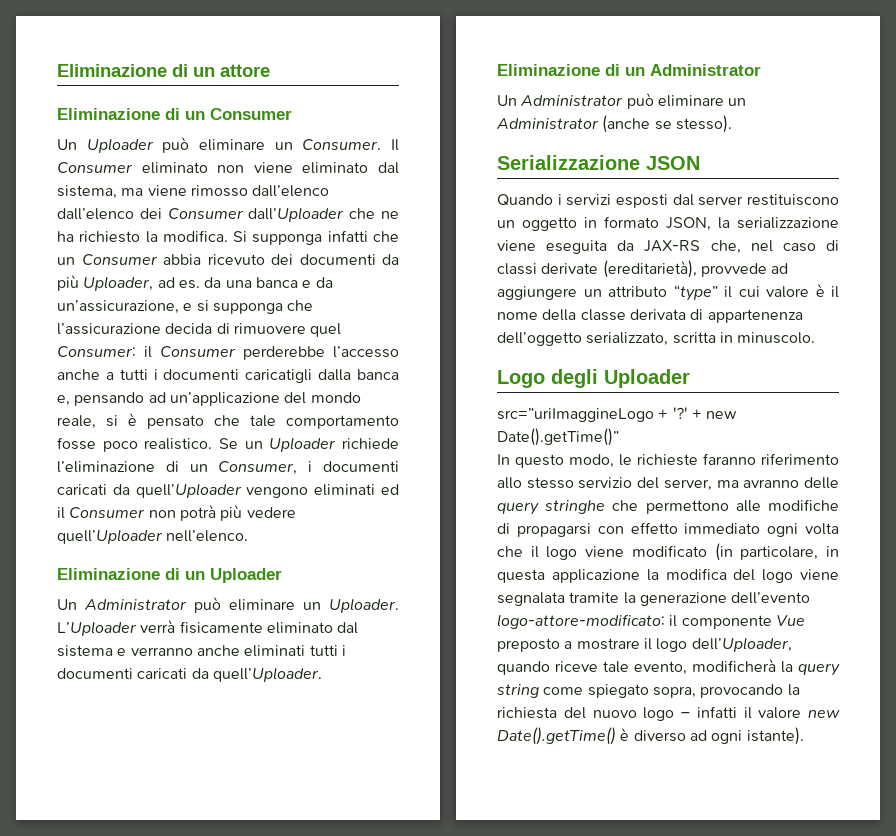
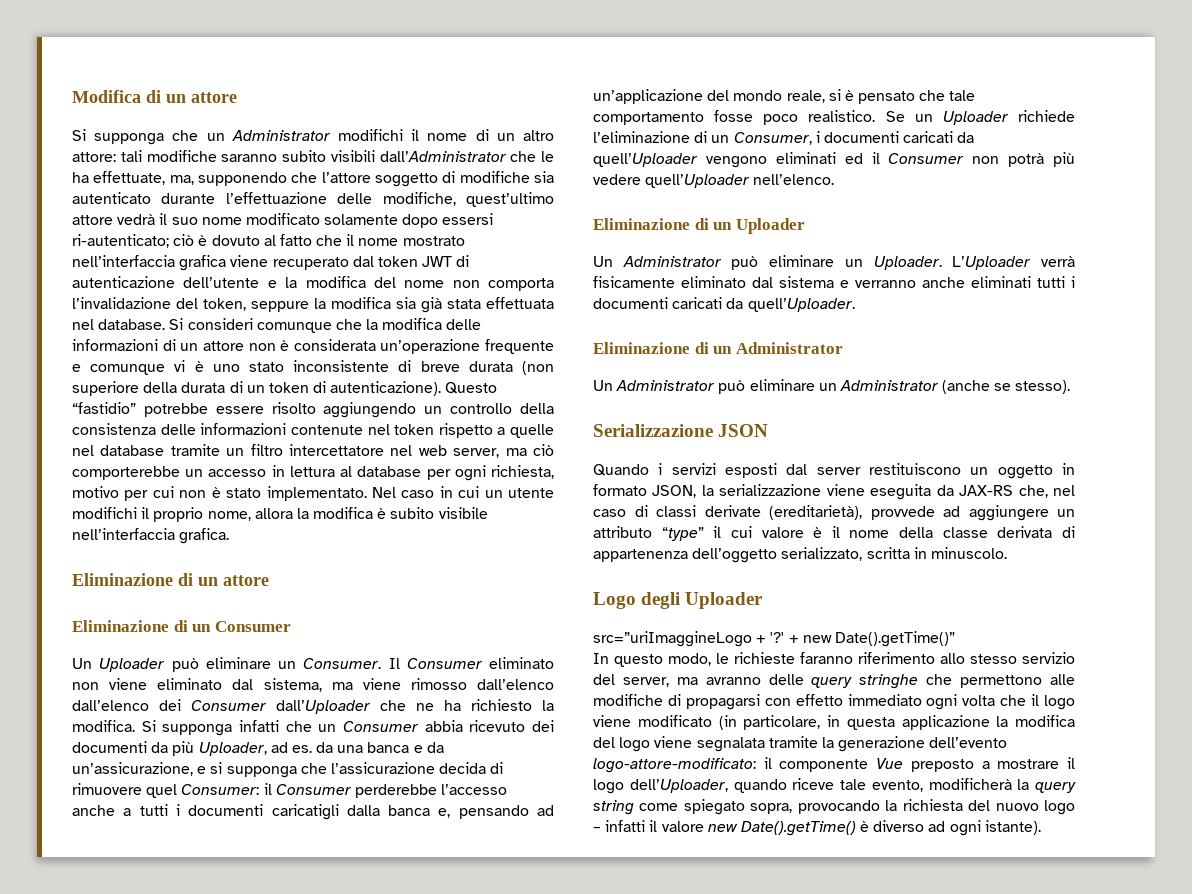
(57, 70) none -> [72,90,237,103] [72,129,554,145] [72,150,554,162] [72,171,554,187] [72,192,554,207] [72,213,494,228] [72,234,465,248] [72,255,470,271] [72,276,554,291] [72,297,554,313] [72,318,482,333] [72,339,554,354] [72,360,554,375] [72,381,498,396] [72,402,554,418] [72,423,554,438] [72,444,554,458] [72,465,554,481] [72,486,555,501] [72,507,488,522] [72,528,230,544] Modifica di un attore // Si supponga che un Administrator modifichi il nome di un altro attore: tali modifiche saranno subito visibili dall’Administrator che le ha effettuate, ma, supponendo che l’attore soggetto di modifiche sia autenticato durante l’effettuazione delle modifiche, quest’ultimo attore vedrà il suo nome modificato solamente dopo essersi ri-autenticato; ciò è dovuto al fatto che il nome mostrato nell’interfaccia grafica viene recuperato dal token JWT di autenticazione dell’utente e la modifica del nome non comporta l’invalidazione del token, seppure la modifica sia già stata effettuata nel database. Si consideri comunque che la modifica delle informazioni di un attore non è considerata un’operazione frequente e comunque vi è uno stato inconsistente di breve durata (non superiore della durata di un token di autenticazione). Questo “fastidio” potrebbe essere risolto aggiungendo un controllo della consistenza delle informazioni contenute nel token rispetto a quelle nel database tramite un filtro intercettatore nel web server, ma ciò comporterebbe un accesso in lettura al database per ogni richiesta, motivo per cui non è stato implementato. Nel caso in cui un utente modifichi il proprio nome, allora la modifica è subito visibile nell’interfaccia grafica. //

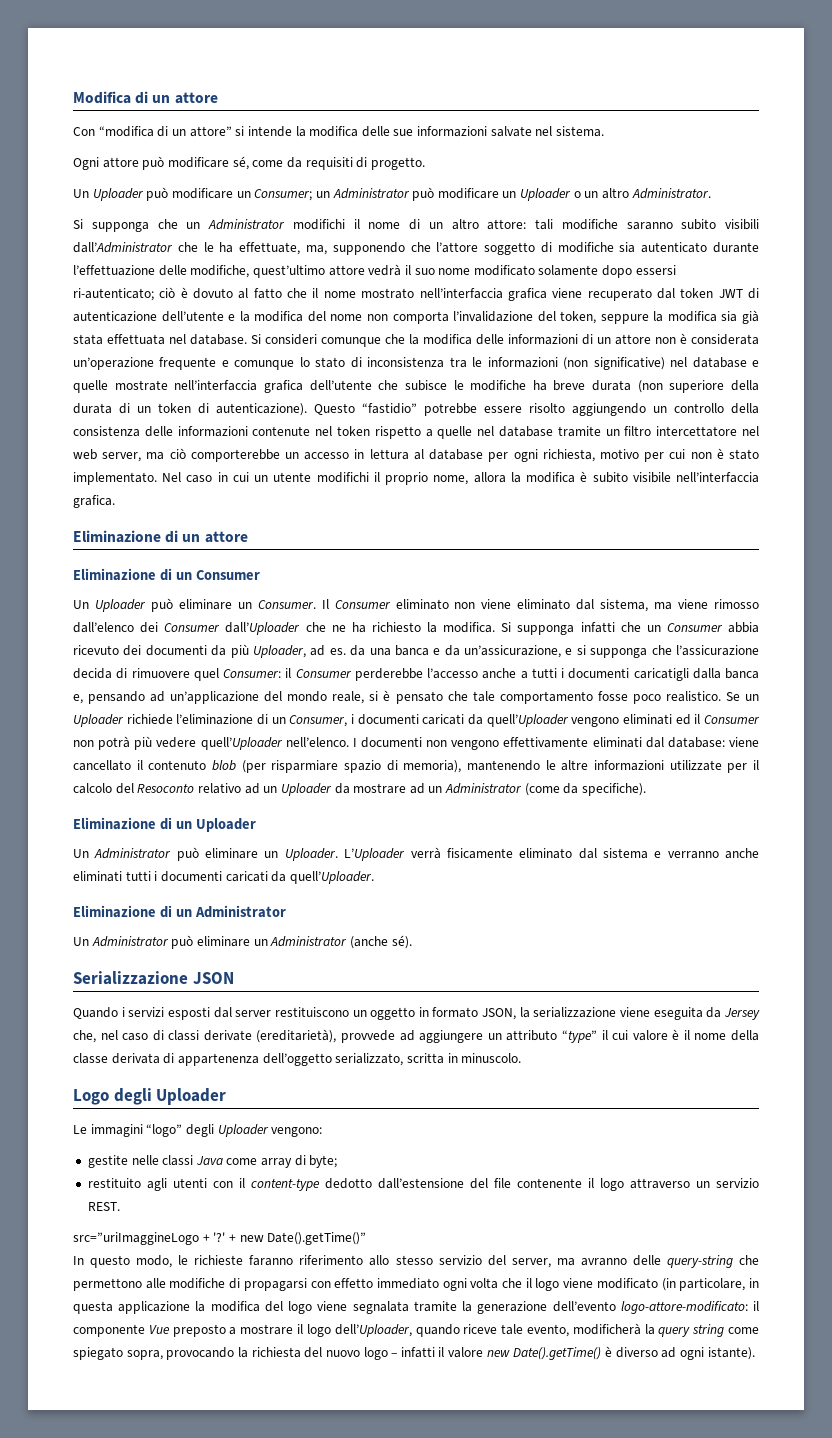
(237, 97) none -> [73,126,605,137] [73,156,425,170] [73,187,711,201] // Con “modifica di un attore” si intende la modifica delle sue informazioni salvate nel sistema. // Ogni attore può modificare sé, come da requisiti di progetto. // Un Uploader può modificare un Consumer; un Administrator può modificare un Uploader o un altro Administrator.
[174,360,412,372] vi è uno stato inconsistente di -> [299,357,760,370] [73,380,547,393] lo stato di inconsistenza tra le informazioni (non significative) nel database e quelle mostrate nell’interfaccia grafica dell’utente che subisce le modifiche ha
[72,700,149,711] dall’elenco -> (134, 627) none
(835, 179) none -> [352,737,759,750] [73,760,759,773] [73,783,647,796] I documenti non vengono effettivamente eliminati dal database: viene cancellato il contenuto blob (per risparmiare spazio di memoria), mantenendo le altre informazioni utilizzate per il calcolo del Resoconto relativo ad un Uploader da mostrare ad un Administrator (come da specifiche).
[994,380,1071,394] se stesso). -> [391,935,412,949] sé).
[959,485,1014,496] JAX-RS -> [723,1008,760,1020] Jersey
(764, 600) none -> [73,1124,323,1137] [87,1155,338,1168] [87,1178,759,1191] [87,1202,120,1211] // Le immagini “logo” degli Uploader vengono: // gestite nelle classi Java come array di byte; // restituito agli utenti con il content-type dedotto dall’estensione del file contenente il logo attraverso un servizio REST.
[811,674,919,689] query stringhe -> [666,1255,733,1268] query-string

